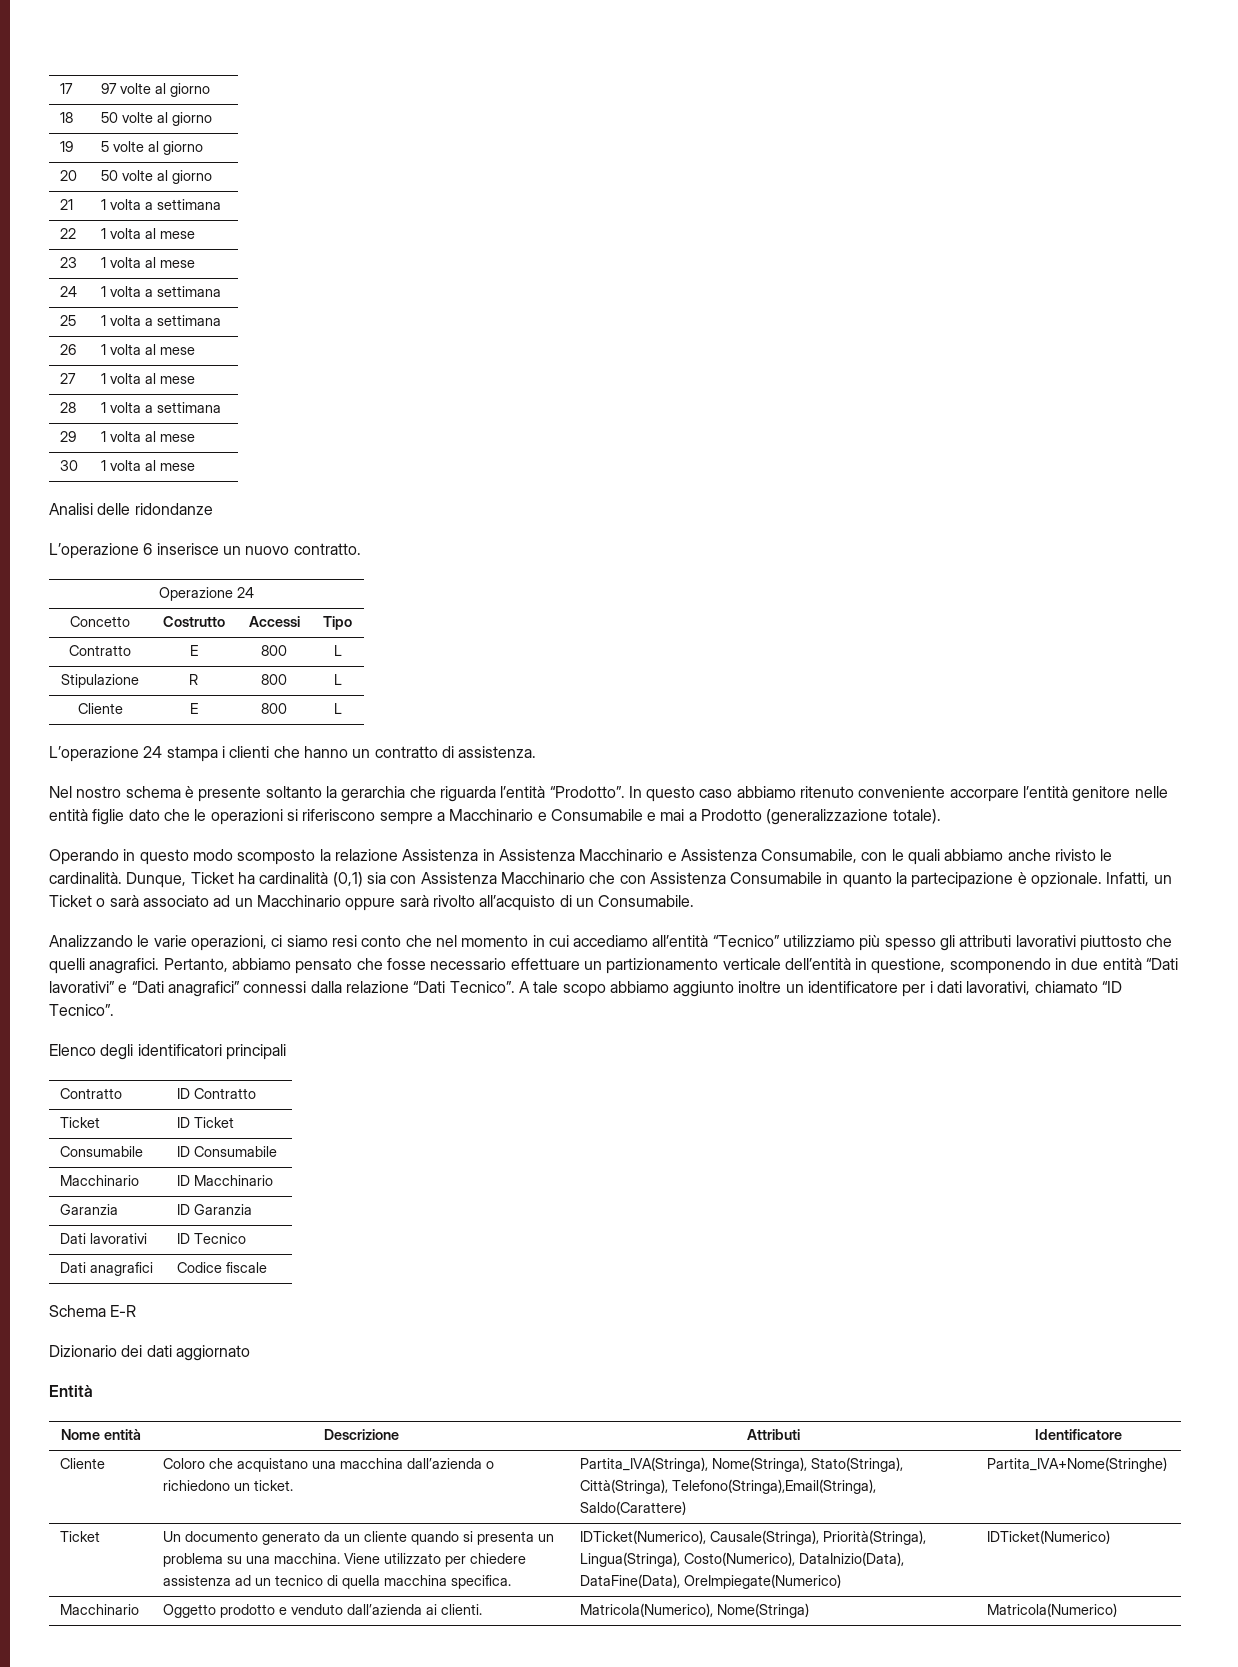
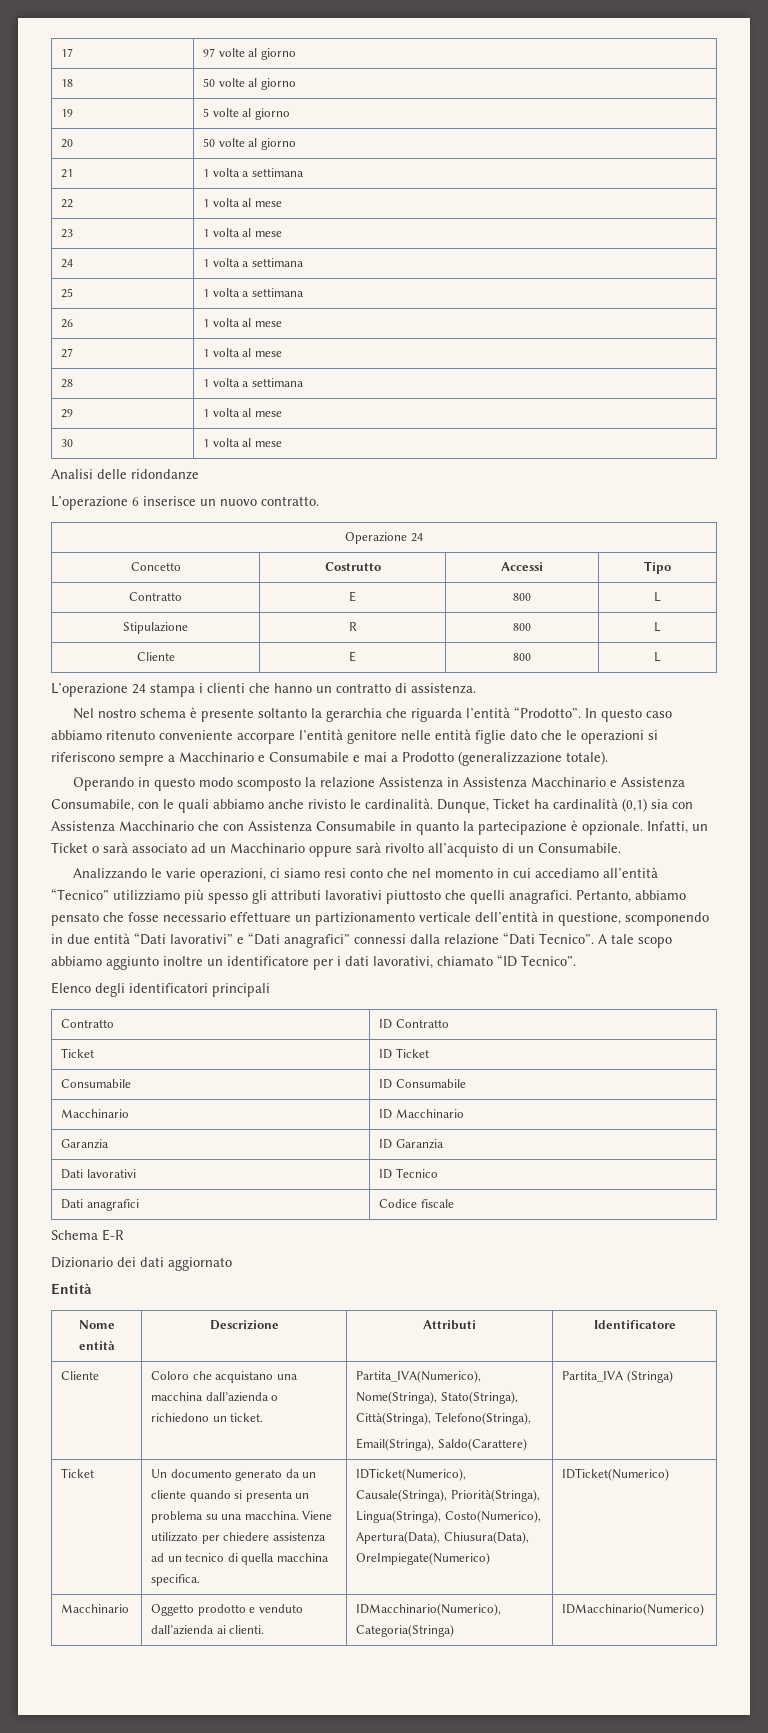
[580,1457,709,1472] Partita_IVA(Stringa), -> [356,1370,482,1383] Partita_IVA(Numerico),
[672,1479,877,1494] Telefono(Stringa),Email(Stringa), -> [434,1412,531,1425] [356,1438,435,1451] Telefono(Stringa), // Email(Stringa),
[987,1457,1168,1472] Partita_IVA+Nome(Stringhe) -> [562,1370,673,1383] Partita_IVA (Stringa)
[799,1552,905,1566] [580,1574,681,1588] DataInizio(Data), DataFine(Data), -> [356,1531,529,1544] Apertura(Data), Chiusura(Data),
[580,1603,810,1618] [987,1603,1118,1617] Matricola(Numerico), Nome(Stringa) | Matricola(Numerico) -> [356,1603,502,1616] [356,1624,455,1637] [562,1603,705,1616] IDMacchinario(Numerico), Categoria(Stringa) | IDMacchinario(Numerico)

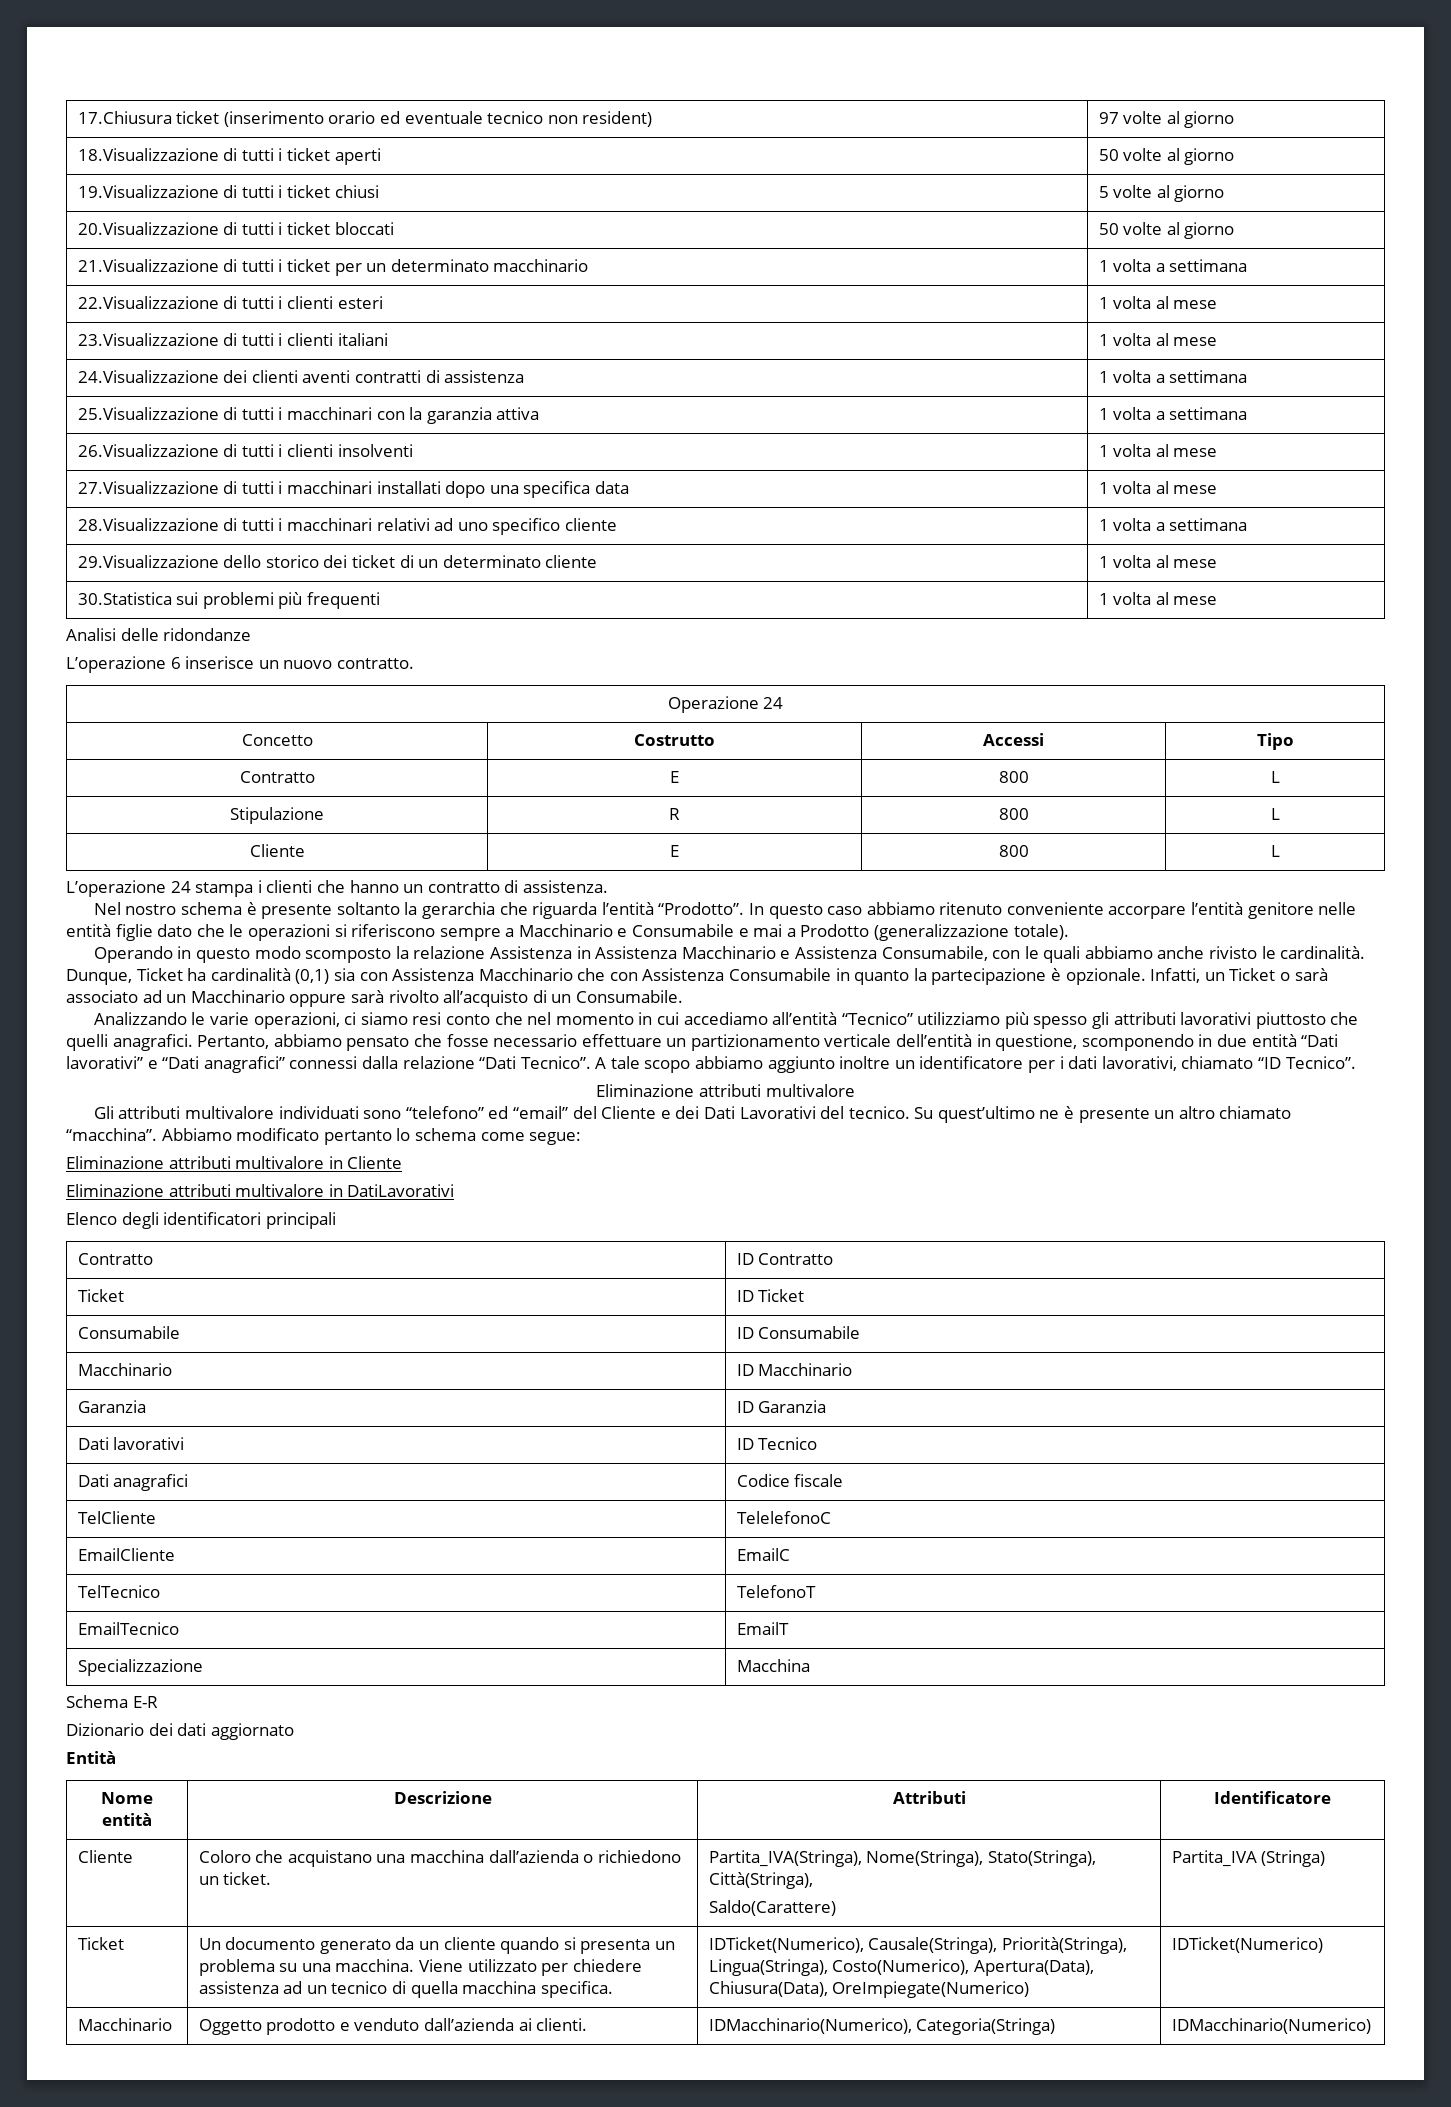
[61,48,74,57] [203,48,296,60] [61,79,74,87] [203,78,296,90] [61,109,74,117] [203,108,290,120] [61,139,74,148] [203,138,296,150] [61,169,74,178] [203,168,304,177] [61,199,74,208] [203,198,282,207] [61,229,74,238] [203,228,282,237] [61,259,74,268] [203,258,304,267] [61,288,74,298] [203,288,304,297] [61,319,74,328] [203,318,282,327] [61,348,74,358] [203,348,282,357] [61,379,74,388] [203,378,304,387] [61,409,74,418] [203,408,282,417] [61,439,74,447] 17 | 97 volte al giorno // 18 | 50 volte al giorno // 19 | 5 volte al giorno // 20 | 50 volte al giorno // 21 | 1 volta a settimana // 22 | 1 volta al mese // 23 | 1 volta al mese // 24 | 1 volta a settimana // 25 | 1 volta a settimana // 26 | 1 volta al mese // 27 | 1 volta al mese // 28 | 1 volta a settimana // 29 | 1 volta al mese // 30 -> [77,111,653,127] [1098,111,1235,128] [77,148,381,165] [1098,148,1235,165] [77,185,379,198] [1098,185,1225,202] [77,222,394,235] [1098,222,1235,239] [77,259,589,276] [1098,259,1248,272] [77,296,383,309] [1098,296,1218,309] [77,333,388,346] [1098,333,1218,346] [77,370,525,383] [1098,370,1248,383] [77,407,540,424] [1098,407,1248,420] [77,444,413,457] [1098,444,1218,457] [77,481,629,498] [1098,481,1218,494] [77,518,617,535] [1098,518,1248,531] [77,555,598,568] [1098,555,1218,568] [77,592,381,609] 17.Chiusura ticket (inserimento orario ed eventuale tecnico non resident) | 97 volte al giorno // 18.Visualizzazione di tutti i ticket aperti | 50 volte al giorno // 19.Visualizzazione di tutti i ticket chiusi | 5 volte al giorno // 20.Visualizzazione di tutti i ticket bloccati | 50 volte al giorno // 21.Visualizzazione di tutti i ticket per un determinato macchinario | 1 volta a settimana // 22.Visualizzazione di tutti i clienti esteri | 1 volta al mese // 23.Visualizzazione di tutti i clienti italiani | 1 volta al mese // 24.Visualizzazione dei clienti aventi contratti di assistenza | 1 volta a settimana // 25.Visualizzazione di tutti i macchinari con la garanzia attiva | 1 volta a settimana // 26.Visualizzazione di tutti i clienti insolventi | 1 volta al mese // 27.Visualizzazione di tutti i macchinari installati dopo una specifica data | 1 volta al mese // 28.Visualizzazione di tutti i macchinari relativi ad uno specifico cliente | 1 volta a settimana // 29.Visualizzazione dello storico dei ticket di un determinato cliente | 1 volta al mese // 30.Statistica sui problemi più frequenti
(576, 960) none -> [596,1084,855,1097] [93,1106,1292,1123] [66,1128,582,1145] [66,1156,403,1169] [66,1184,455,1197] // Eliminazione attributi multivalore // Gli attributi multivalore individuati sono “telefono” ed “email” del Cliente e dei Dati Lavorativi del tecnico. Su quest’ultimo ne è presente un altro chiamato “macchina”. Abbiamo modificato pertanto lo schema come segue: // Eliminazione attributi multivalore in Cliente // Eliminazione attributi multivalore in DatiLavorativi
(454, 1203) none -> [77,1511,156,1524] [736,1511,831,1524] [77,1548,175,1561] [736,1548,790,1561] [77,1585,160,1598] [736,1585,816,1598] [77,1622,179,1635] [736,1622,789,1635] [77,1659,203,1676] [736,1659,810,1672] // TelCliente | TelelefonoC // EmailCliente | EmailC // TelTecnico | TelefonoT // EmailTecnico | EmailT // Specializzazione | Macchina
[356,1370,482,1383] Partita_IVA(Numerico), -> [708,1850,862,1867] Partita_IVA(Stringa),
[434,1412,531,1425] [356,1438,435,1451] Telefono(Stringa), // Email(Stringa), -> (813, 1880) //

